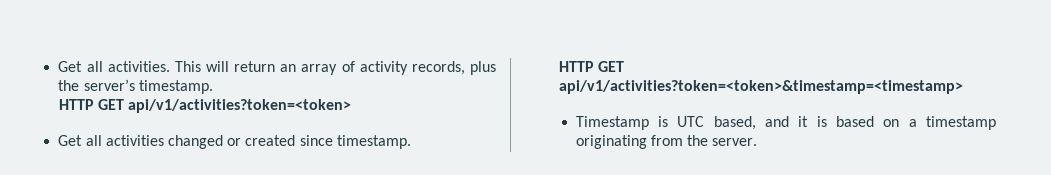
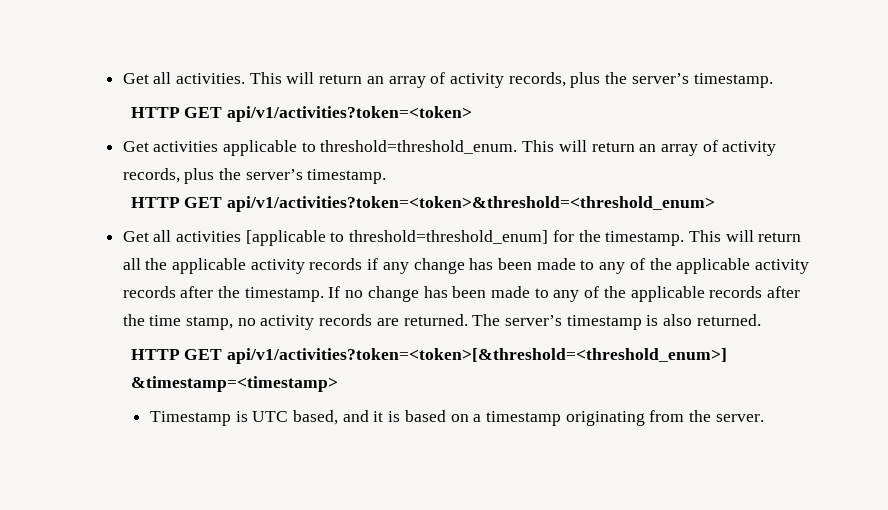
[85,135,411,149] [558,61,624,72] [558,80,963,94] all activities changed or created since timestamp. // HTTP GET api/v1/activities?token=<token>&timestamp=<timestamp> -> [153,140,777,156] [122,168,387,184] [130,196,715,212] [122,230,802,246] [122,258,810,274] [122,286,801,302] [122,314,761,330] [130,348,727,364] [130,376,338,392] activities applicable to threshold=threshold_enum. This will return an array of activity records, plus the server’s timestamp. // HTTP GET api/v1/activities?token=<token>&threshold=<threshold_enum> // Get all activities [applicable to threshold=threshold_enum] for the timestamp. This will return all the applicable activity records if any change has been made to any of the applicable activity records after the timestamp. If no change has been made to any of the applicable records after the time stamp, no activity records are returned. The server’s timestamp is also returned. // HTTP GET api/v1/activities?token=<token>[&threshold=<threshold_enum>] &timestamp=<timestamp>

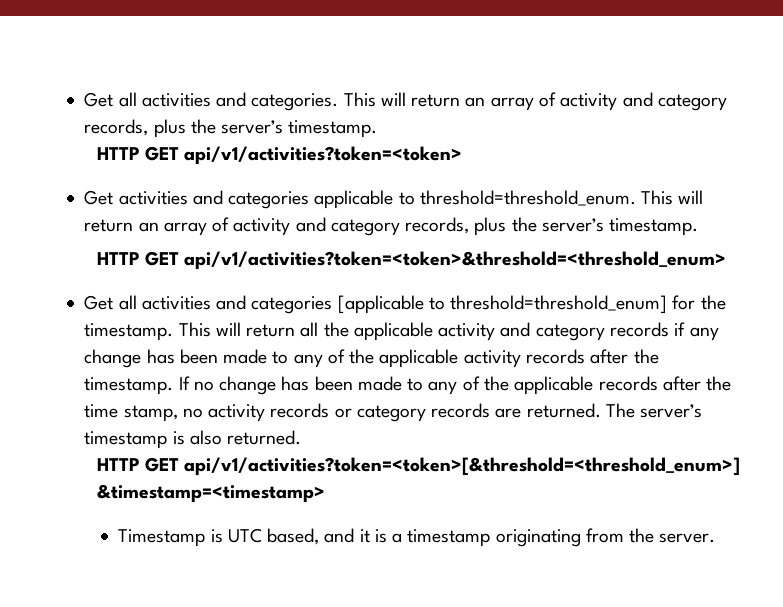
[122,72,505,88] Get all activities. This will return an array of activity -> [84,92,727,111] Get all activities and categories. This will return an array of activity and category
(219, 146) none -> [192,190,310,209] and categories
(777, 148) none -> [295,217,400,236] and category
(241, 236) none -> [216,295,333,314] and categories
(305, 266) none -> [500,322,605,341] and category
(373, 320) none -> [334,403,491,422] or category records
[404,410,469,422] based on -> (387, 536) none

